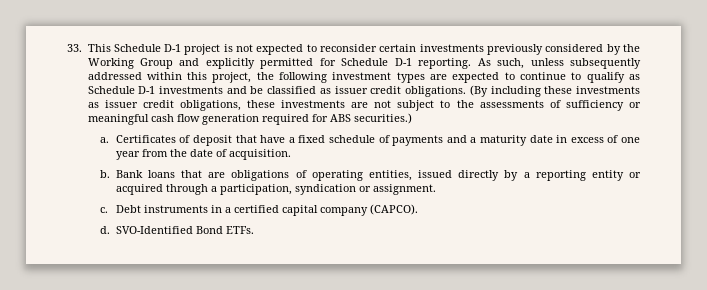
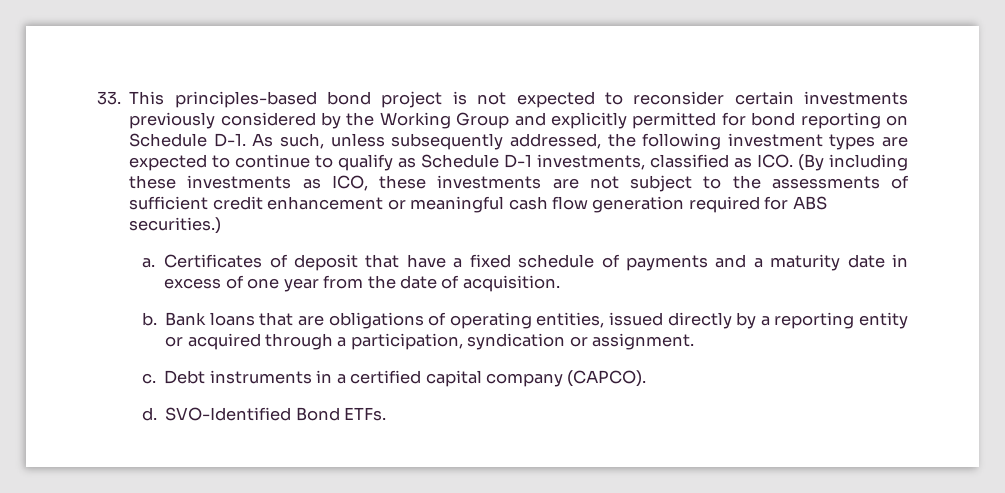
[113,44,182,52] Schedule D-1 -> [174,91,371,108] principles-based bond
[341,58,641,69] [87,72,252,83] Schedule D-1 reporting. As such, unless subsequently addressed within this project, -> [751,112,909,129] [129,133,601,150] bond reporting on Schedule D-1. As such, unless subsequently addressed,
[158,86,467,97] investments and be classified as issuer credit obligations. -> [537,154,794,170] investments, classified as ICO.
[104,100,241,111] issuer credit obligations, -> [331,175,368,191] ICO,
[565,100,624,111] sufficiency -> [129,196,384,210] sufficient credit enhancement

